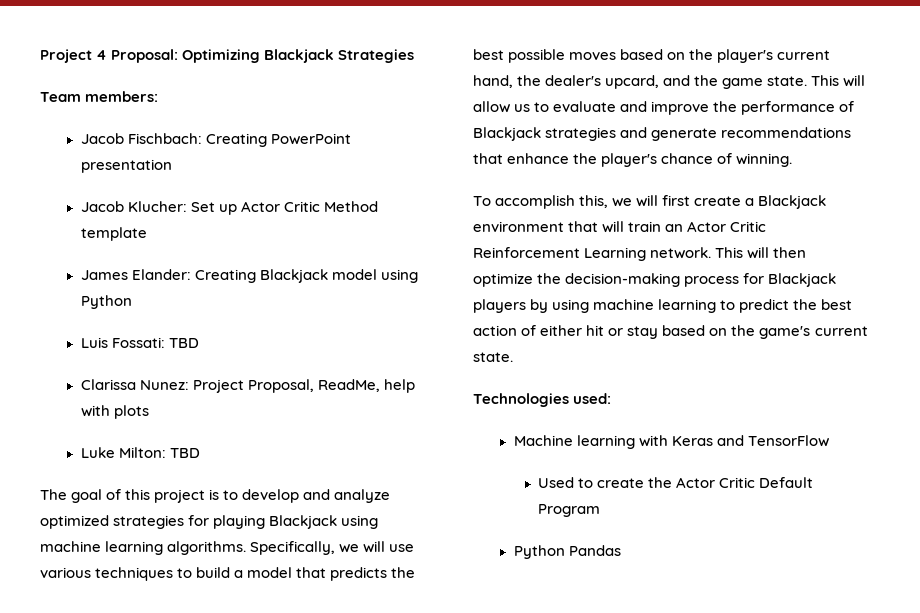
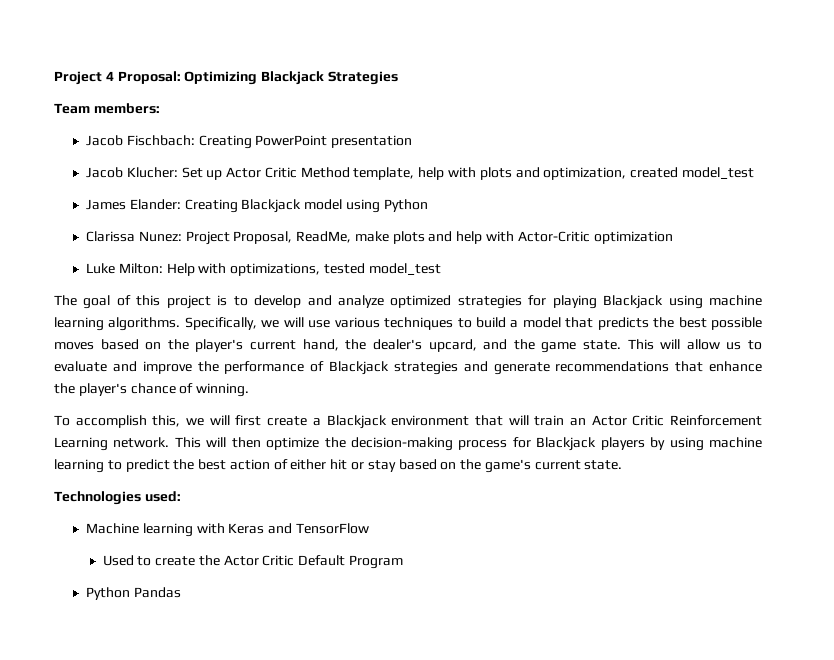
[80,227,147,241] template -> [353,167,754,180] template, help with plots and optimization, created model_test
[80,337,199,348] // Luis Fossati: TBD -> (428, 205) none
[384,379,416,393] [80,405,149,419] [80,447,200,458] help with plots // Luke Milton: TBD -> [354,231,673,244] [85,263,441,276] make plots and help with Actor-Critic optimization // Luke Milton: Help with optimizations, tested model_test

